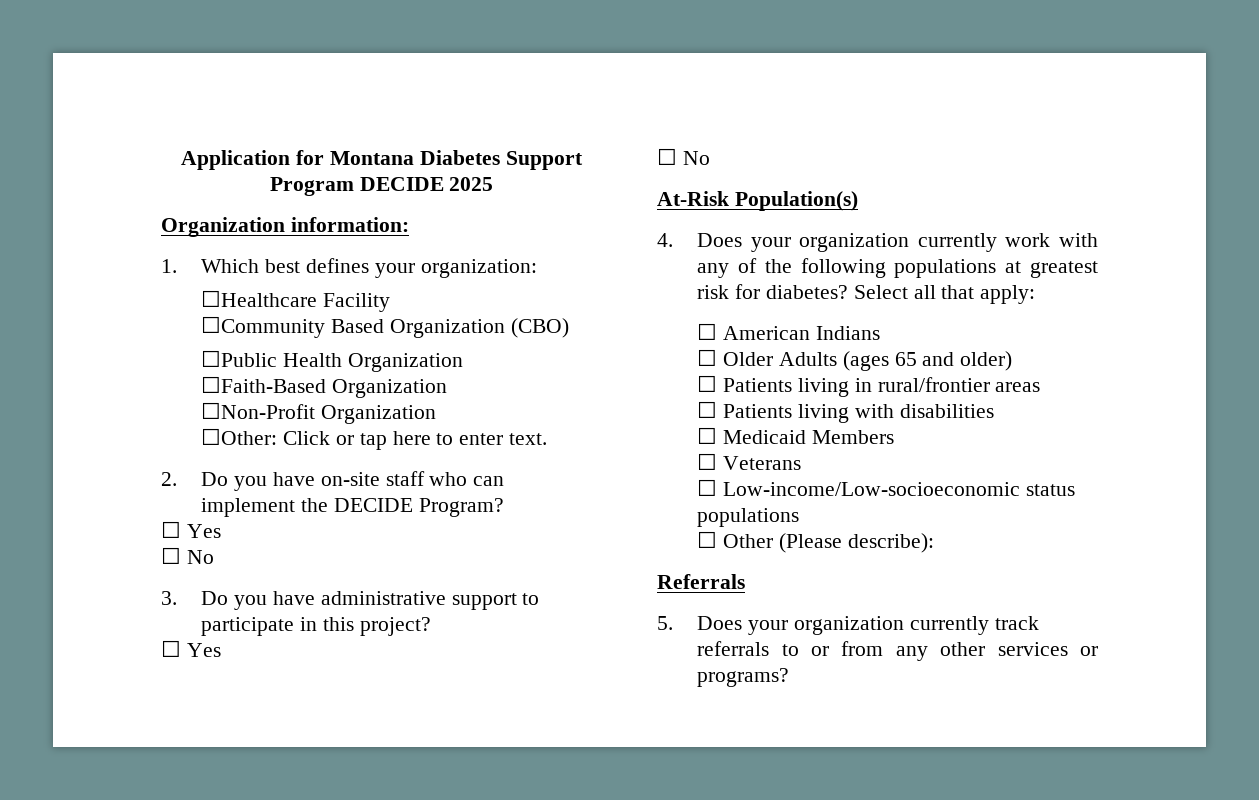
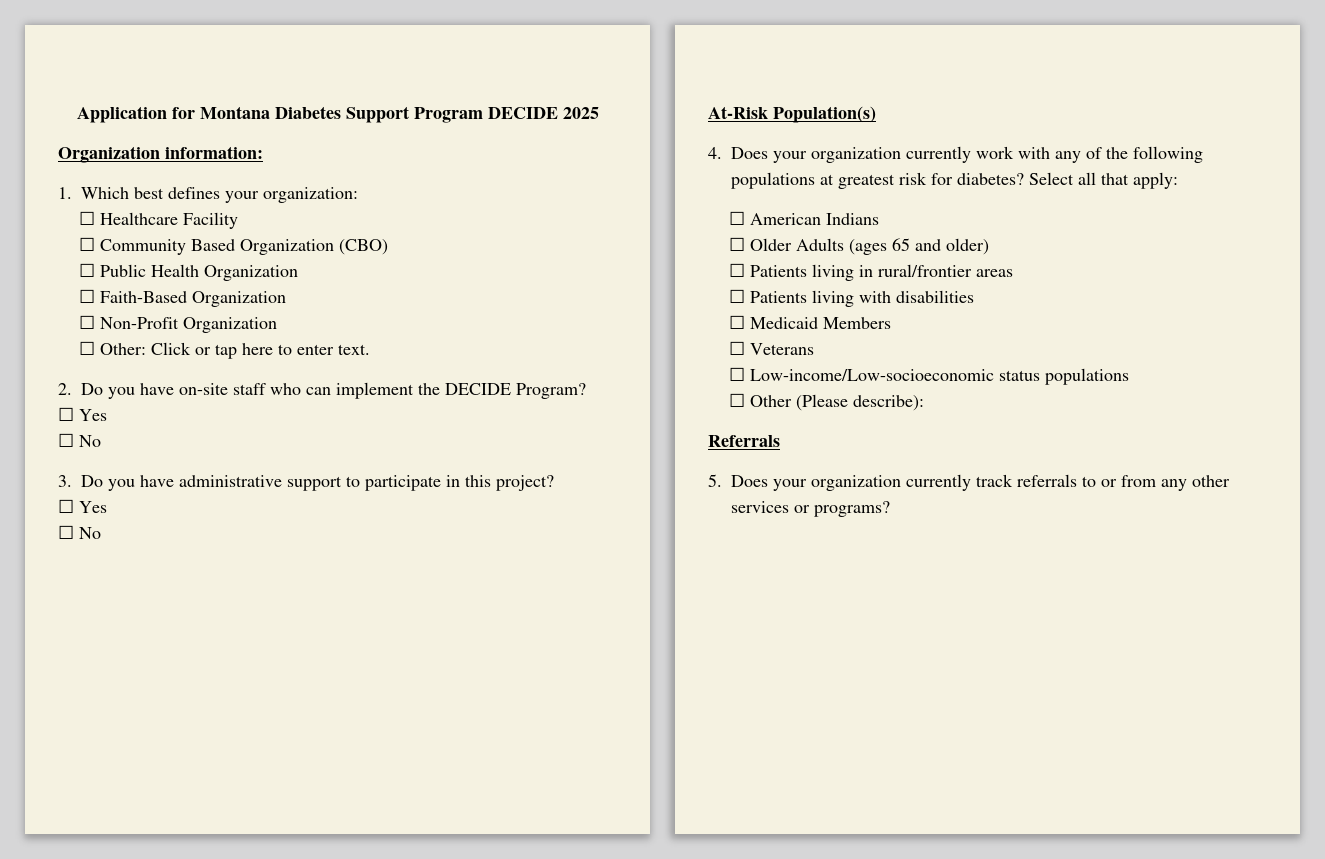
[201,290,318,307] ☐Healthcare -> [78,211,178,225] ☐ Healthcare
[201,316,326,338] ☐Community -> [78,237,186,255] ☐ Community
[201,350,278,367] ☐Public -> [78,263,146,277] ☐ Public
[201,376,448,398] [201,402,437,424] [201,428,278,445] ☐Faith-Based Organization // ☐Non-Profit Organization // ☐Other: -> [78,289,286,307] [78,315,277,333] [78,341,146,355] ☐ Faith-Based Organization // ☐ Non-Profit Organization // ☐ Other:

